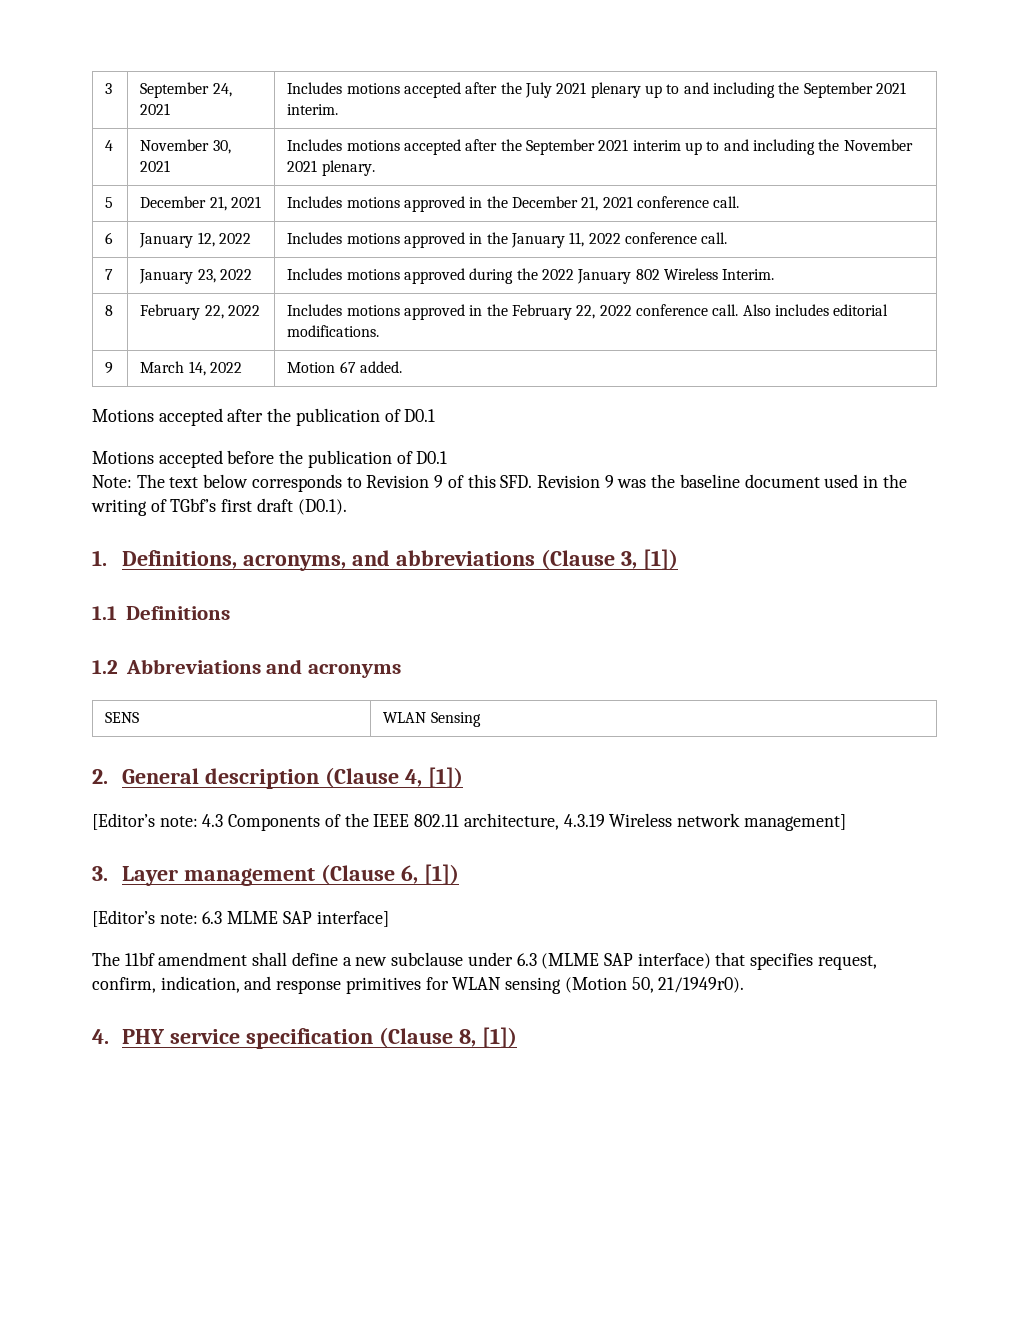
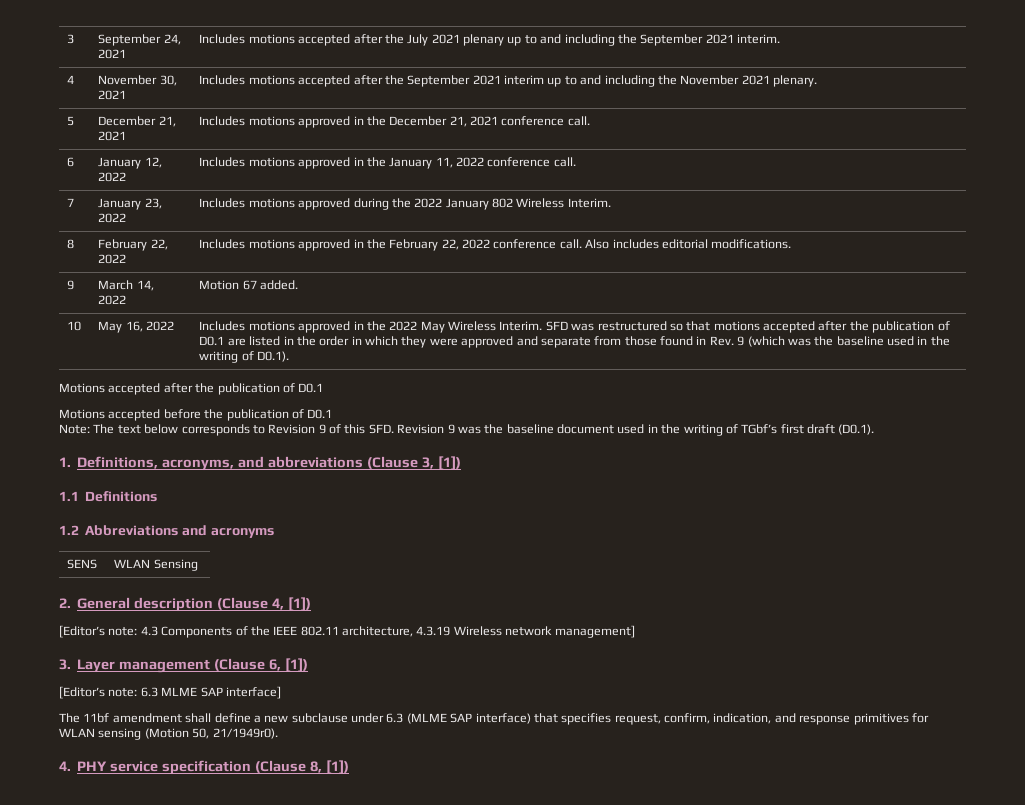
(403, 367) none -> [67,321,82,331] [98,321,175,333] [199,321,950,333] [199,336,950,348] [199,351,290,363] // 10 | May 16, 2022 | Includes motions approved in the 2022 May Wireless Interim. SFD was restructured so that motions accepted after the publication of D0.1 are listed in the order in which they were approved and separate from those found in Rev. 9 (which was the baseline used in the writing of D0.1).

